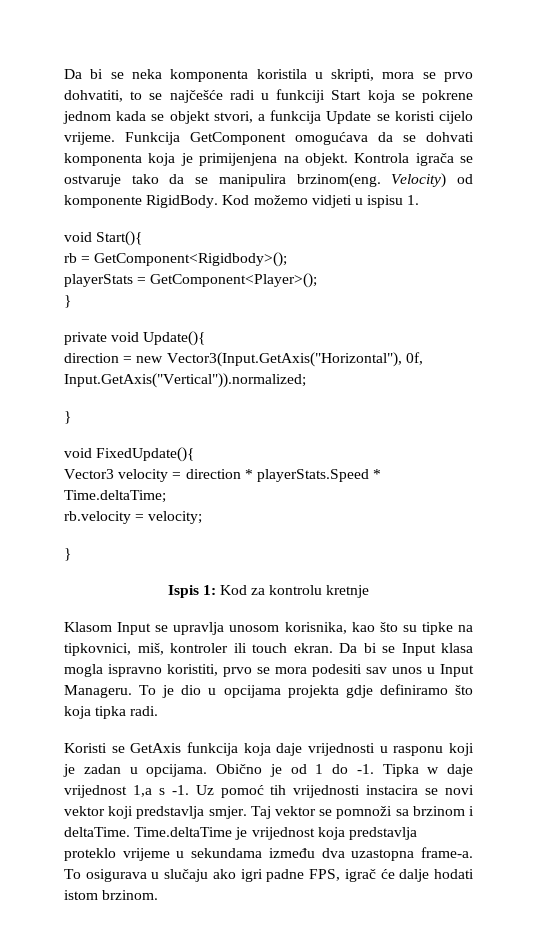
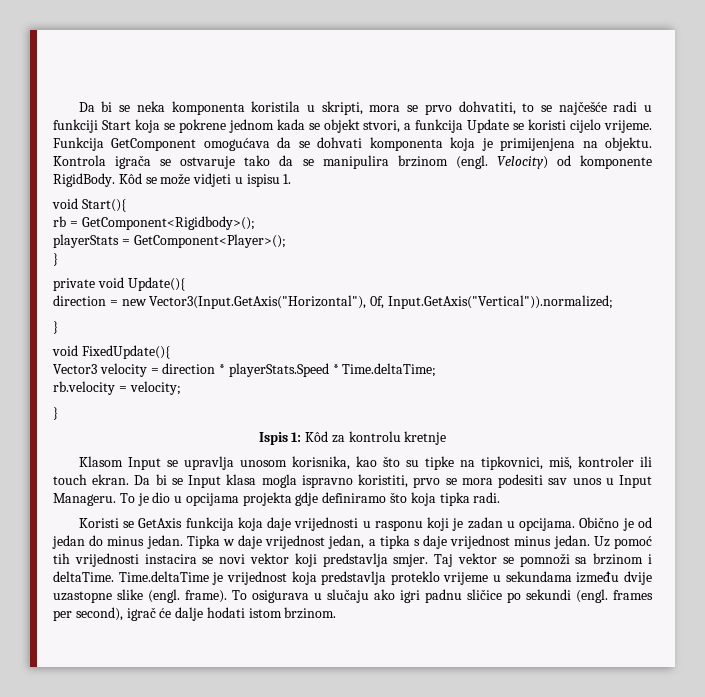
[304,153,348,166] objekt. -> [605,137,652,151] objektu.
[296,173,381,188] brzinom(eng. -> [397,155,488,169] brzinom (engl.
[222,195,308,205] Kod možemo -> [118,173,191,185] Kôd se može
[219,585,247,595] Kod -> [305,431,329,442] Kôd
[315,764,473,777] [64,785,189,798] 1 do -1. Tipka w daje vrijednost 1,a s -1. -> [52,535,590,549] jedan do minus jedan. Tipka w daje vrijednost jedan, a tipka s daje vrijednost minus jedan.
[321,847,473,861] dva uzastopna frame-a. -> [623,571,652,585] [53,589,227,603] dvije uzastopne slike (engl. frame).
[266,869,341,882] padne FPS, -> [425,589,653,603] [53,607,123,621] padnu sličice po sekundi (engl. frames per second),

